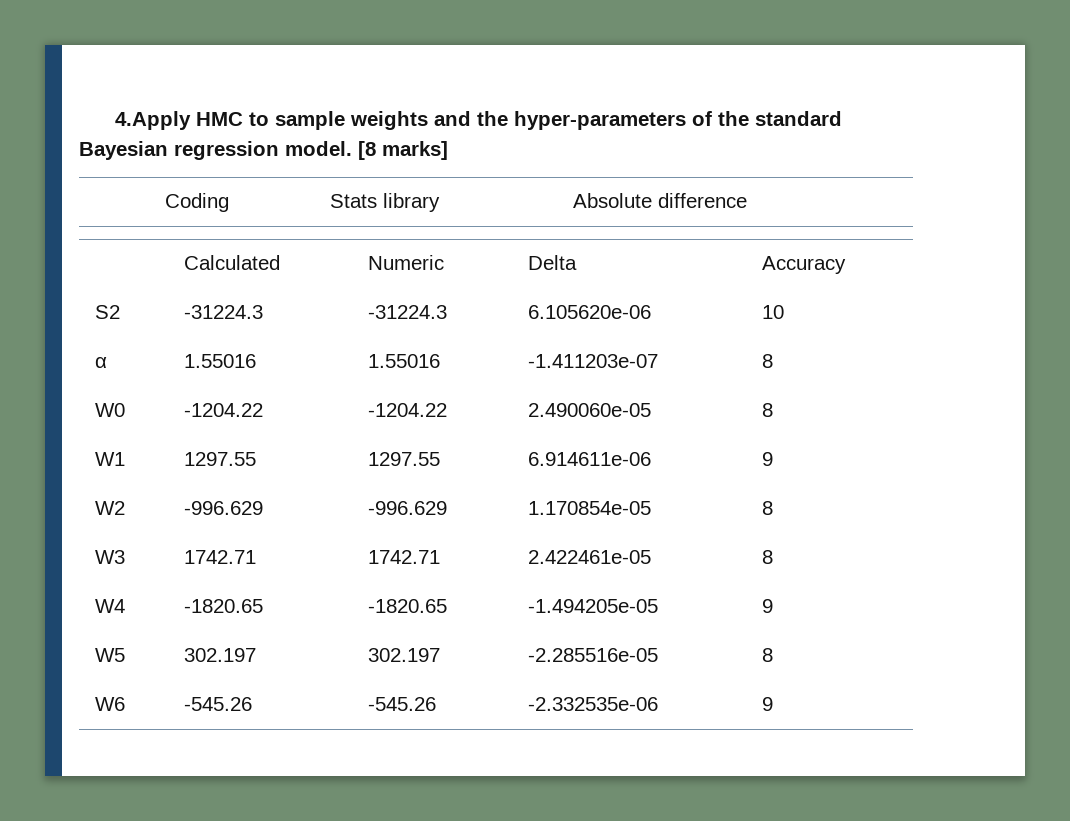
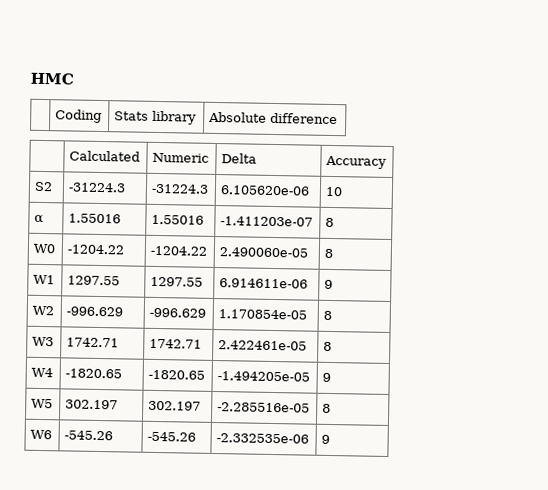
[115,111,192,130] 4.Apply -> (30, 78) none
[249,111,843,130] [79,141,448,160] to sample weights and the hyper-parameters of the standard Bayesian regression model. [8 marks] -> (74, 78) none

